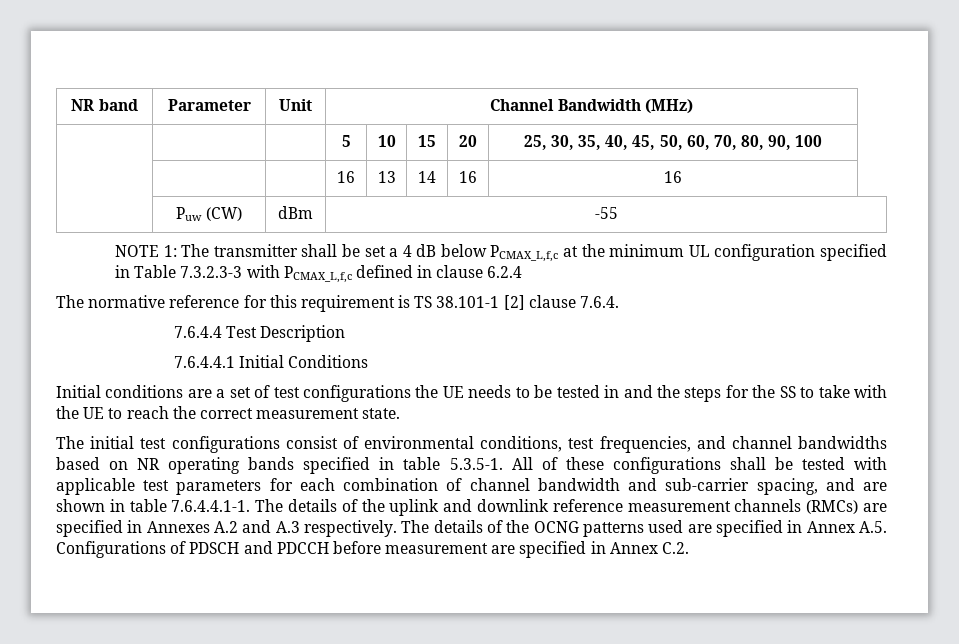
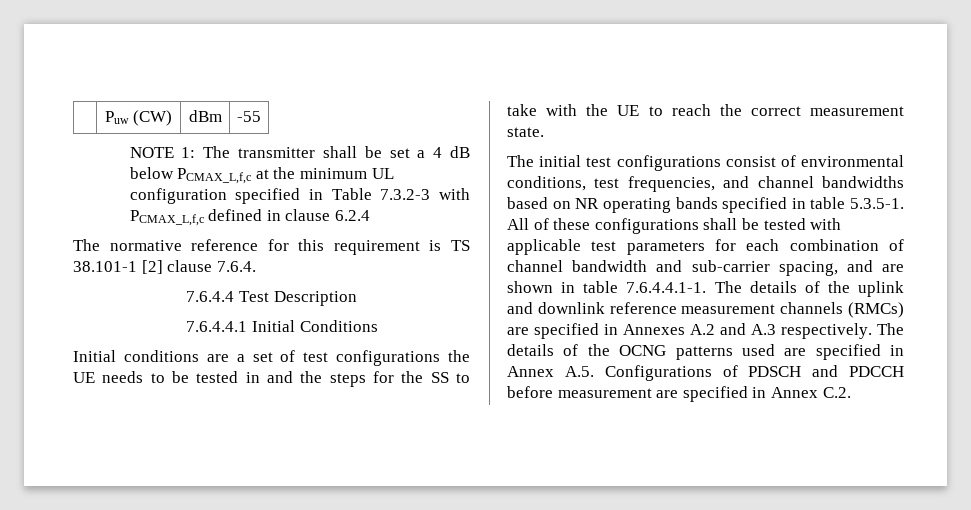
[71,99,138,111] [167,99,251,111] [279,99,312,111] [490,99,693,114] [341,135,351,147] [377,135,396,147] [418,135,436,147] [459,135,477,147] [523,135,823,150] [337,171,355,183] [377,171,396,183] [418,171,436,183] [459,171,477,183] [664,171,682,183] NR band | Parameter | Unit | Channel Bandwidth (MHz) // | | | 5 | 10 | 15 | 20 | 25, 30, 35, 40, 45, 50, 60, 70, 80, 90, 100 // | | | 16 | 13 | 14 | 16 | 16 // -> (104, 117) none
[180,266,243,278] 7.3.2.3-3 -> [380,189,431,200] 7.3.2-3

